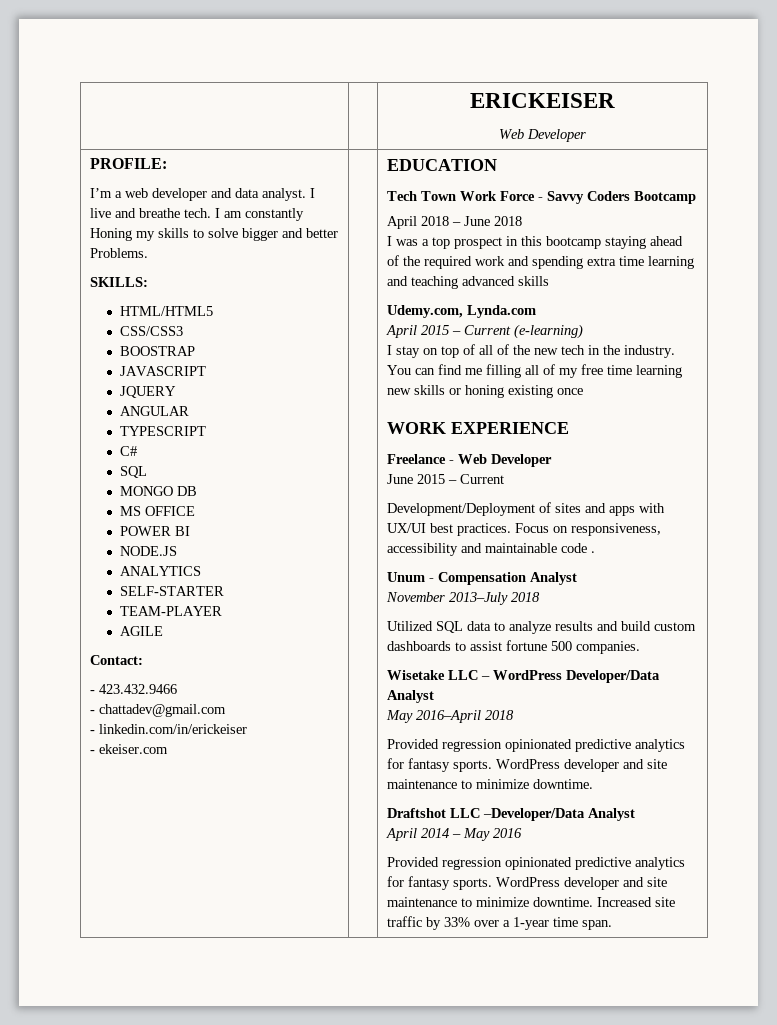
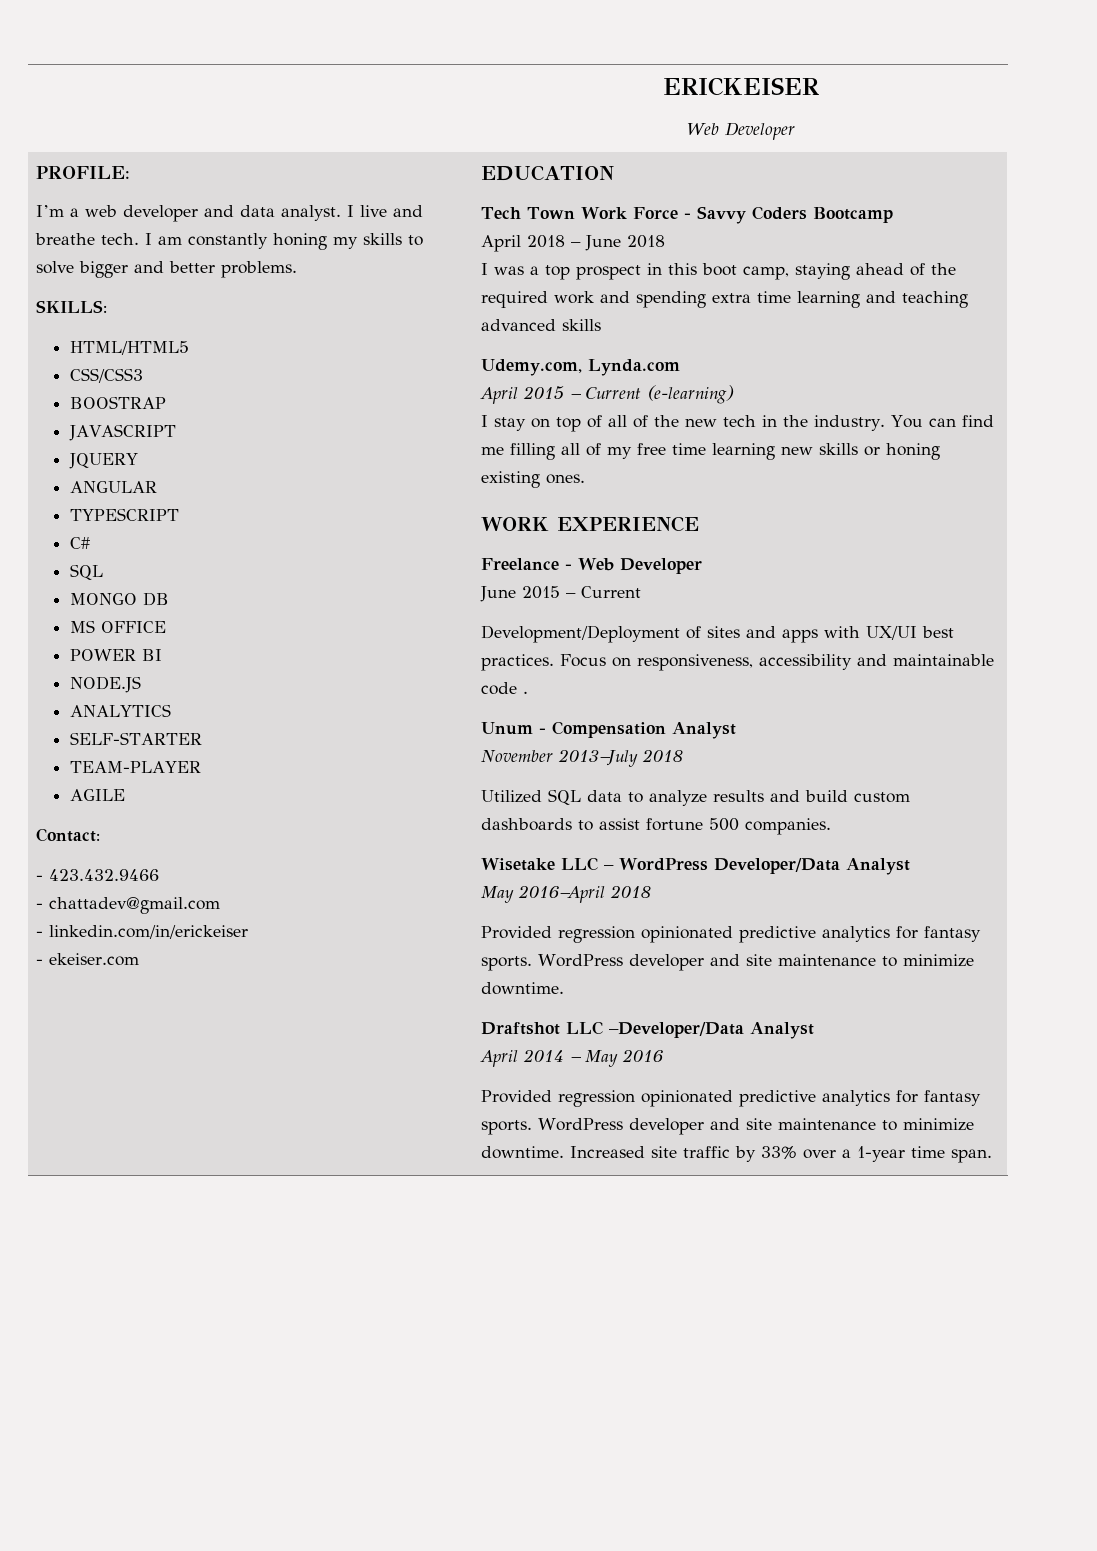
[90,228,133,241] Honing -> [273,233,328,250] honing
[90,248,149,258] Problems. -> [221,261,298,278] problems.
[546,236,602,249] bootcamp -> [702,263,790,280] boot camp,
[557,388,584,395] once -> [546,474,586,484] ones.

